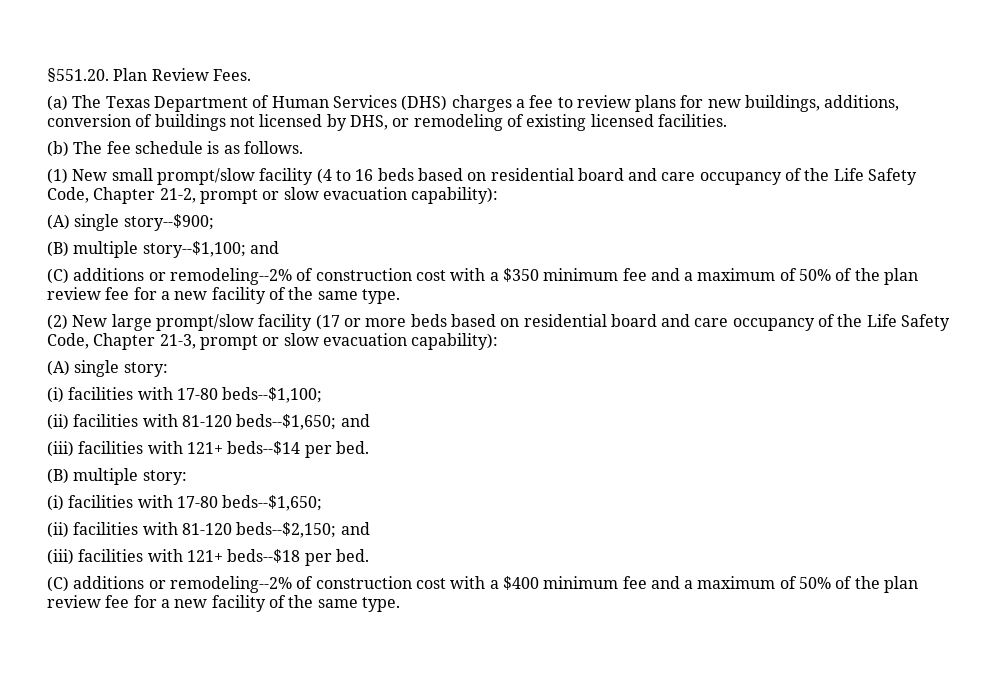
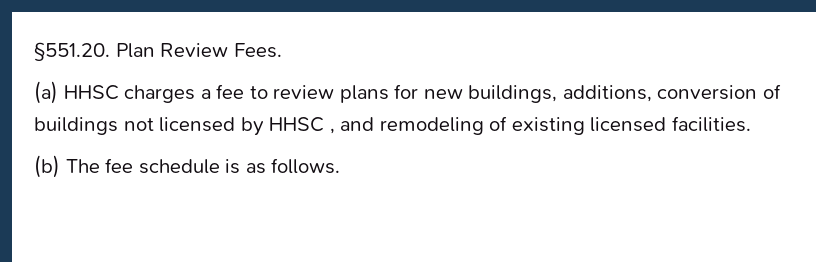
[72,95,448,112] The Texas Department of Human Services (DHS) -> [63,85,119,100] HHSC
[349,115,410,130] DHS, or -> [269,117,375,134] HHSC , and
[47,168,918,185] [47,187,499,204] [47,214,214,231] [47,241,279,258] [47,268,919,285] [47,287,400,304] [47,314,951,331] [47,333,499,350] [47,360,168,377] [47,387,323,403] [47,414,370,430] [47,441,369,458] [47,468,187,485] [47,495,323,511] [47,522,370,538] [47,549,369,566] [47,576,919,593] [47,595,400,612] // (1) New small prompt/slow facility (4 to 16 beds based on residential board and care occupancy of the Life Safety Code, Chapter 21-2, prompt or slow evacuation capability): // (A) single story--$900; // (B) multiple story--$1,100; and // (C) additions or remodeling--2% of construction cost with a $350 minimum fee and a maximum of 50% of the plan review fee for a new facility of the same type. // (2) New large prompt/slow facility (17 or more beds based on residential board and care occupancy of the Life Safety Code, Chapter 21-3, prompt or slow evacuation capability): // (A) single story: // (i) facilities with 17-80 beds--$1,100; // (ii) facilities with 81-120 beds--$1,650; and // (iii) facilities with 121+ beds--$14 per bed. // (B) multiple story: // (i) facilities with 17-80 beds--$1,650; // (ii) facilities with 81-120 beds--$2,150; and // (iii) facilities with 121+ beds--$18 per bed. // (C) additions or remodeling--2% of construction cost with a $400 minimum fee and a maximum of 50% of the plan review fee for a new facility of the same type. -> (341, 166) none

